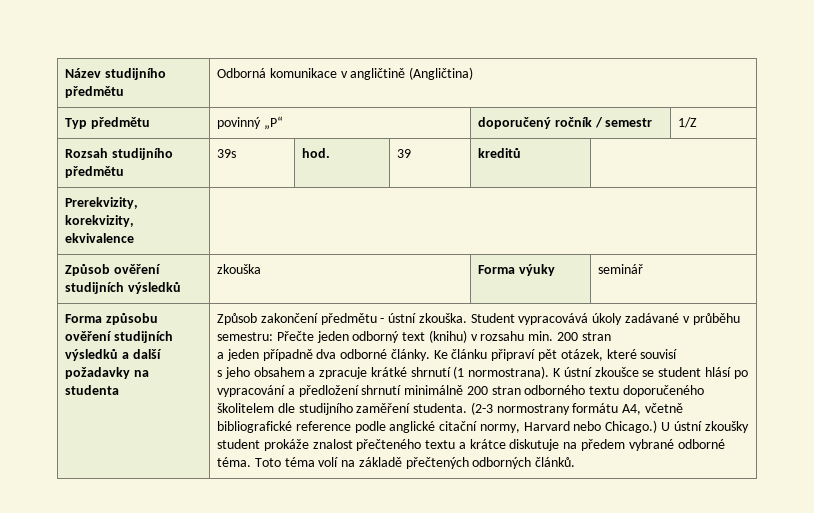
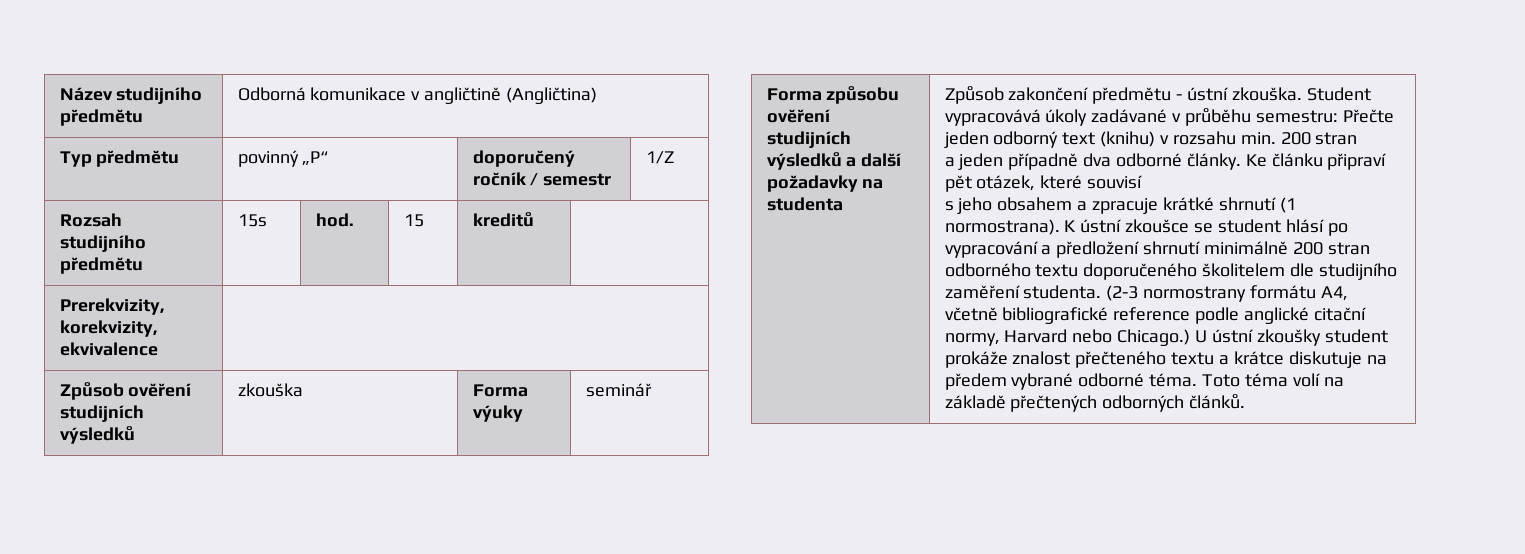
[217,149,237,158] 39s -> [237,214,267,227] 15s
[397,149,412,158] 39 -> [403,214,424,227] 15

